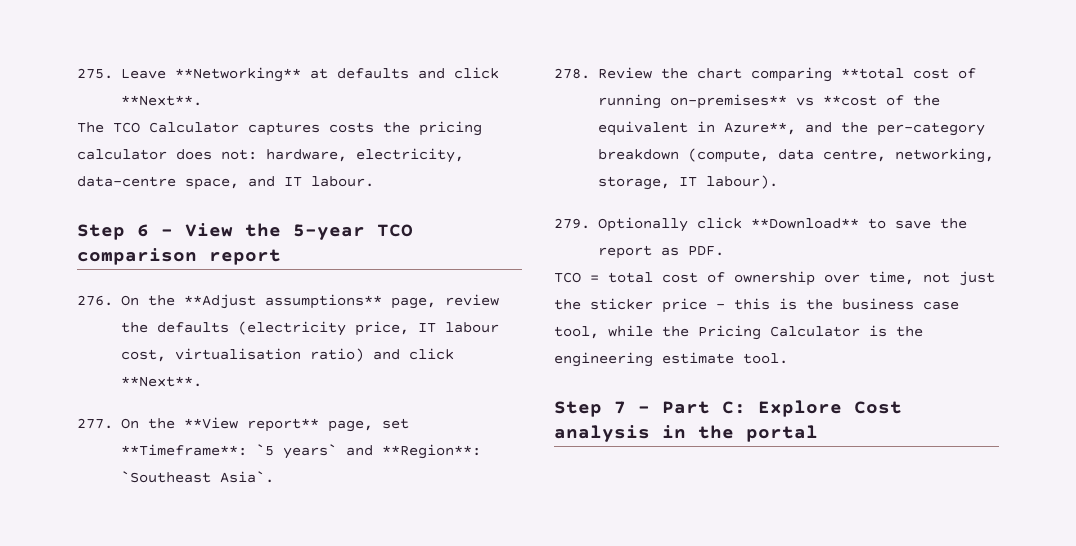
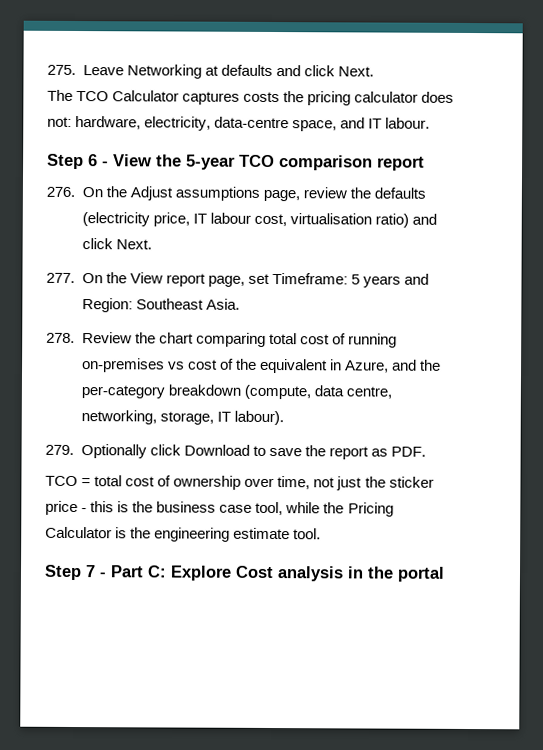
[174,67,301,82] **Networking** -> [126,64,202,79] Networking
[120,95,202,106] **Next**. -> [337,66,374,77] Next.
[183,294,382,309] **Adjust assumptions** -> [129,186,260,201] Adjust assumptions
[120,376,202,387] **Next**. -> [115,239,152,250] Next.
[183,417,409,432] [120,444,481,459] [120,471,274,483] **View report** page, set **Timeframe**: `5 years` and **Region**: `Southeast Asia`. -> [129,272,429,288] [81,298,240,313] View report page, set Timeframe: 5 years and Region: Southeast Asia.
[840,68,904,79] **total -> [268,332,297,345] total
[669,94,877,109] on-premises** vs **cost -> [81,358,218,373] on-premises vs cost
[723,122,796,135] Azure**, -> [344,360,389,373] Azure,
[750,218,859,229] **Download** -> [183,444,250,456] Download

